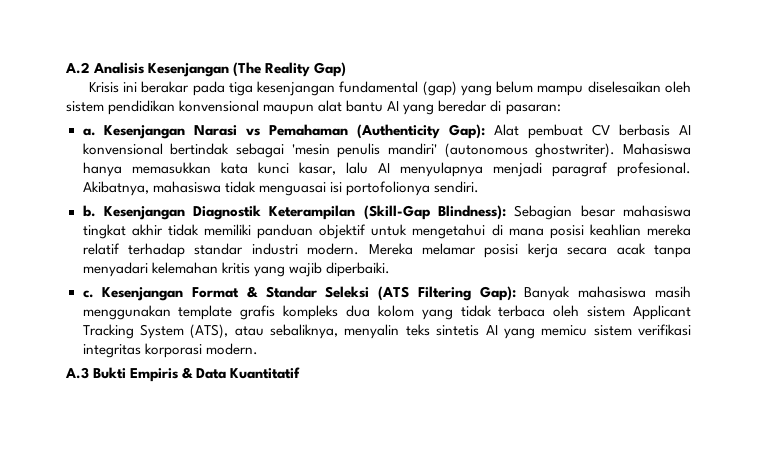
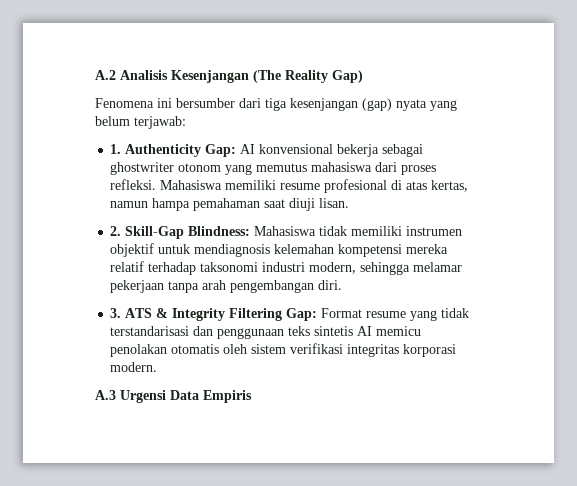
[88,81,691,96] [66,100,561,115] [82,124,692,139] [82,143,691,158] [82,162,691,177] [82,181,479,196] [82,205,691,220] [82,224,163,239] Krisis ini berakar pada tiga kesenjangan fundamental (gap) yang belum mampu diselesaikan oleh sistem pendidikan konvensional maupun alat bantu AI yang beredar di pasaran: // a. Kesenjangan Narasi vs Pemahaman (Authenticity Gap): Alat pembuat CV berbasis AI konvensional bertindak sebagai 'mesin penulis mandiri' (autonomous ghostwriter). Mahasiswa hanya memasukkan kata kunci kasar, lalu AI menyulapnya menjadi paragraf profesional. Akibatnya, mahasiswa tidak menguasai isi portofolionya sendiri. // b. Kesenjangan Diagnostik Keterampilan (Skill-Gap Blindness): Sebagian besar mahasiswa tingkat akhir -> [95,98,457,111] [95,116,186,129] [110,144,424,157] [110,162,437,175] [110,179,469,193] [110,198,350,211] [110,226,317,239] Fenomena ini bersumber dari tiga kesenjangan (gap) nyata yang belum terjawab: // 1. Authenticity Gap: AI konvensional bekerja sebagai ghostwriter otonom yang memutus mahasiswa dari proses refleksi. Mahasiswa memiliki resume profesional di atas kertas, namun hampa pemahaman saat diuji lisan. // 2. Skill-Gap Blindness: Mahasiswa
[257,224,313,239] panduan -> [406,226,463,236] instrumen
[412,224,691,239] [82,243,691,258] [82,262,390,277] [82,286,691,301] [82,305,692,320] [82,324,588,339] mengetahui di mana posisi keahlian mereka relatif terhadap standar industri modern. Mereka melamar posisi kerja secara acak tanpa menyadari kelemahan kritis yang wajib diperbaiki. // c. Kesenjangan Format & Standar Seleksi (ATS Filtering Gap): Banyak mahasiswa masih menggunakan template grafis kompleks dua kolom yang tidak terbaca oleh sistem Applicant Tracking System (ATS), atau sebaliknya, menyalin teks sintetis AI yang memicu -> [194,244,449,257] [110,261,463,275] [110,280,343,293] [110,308,470,321] [110,326,422,339] [110,344,248,357] mendiagnosis kelemahan kompetensi mereka relatif terhadap taksonomi industri modern, sehingga melamar pekerjaan tanpa arah pengembangan diri. // 3. ATS & Integrity Filtering Gap: Format resume yang tidak terstandarisasi dan penggunaan teks sintetis AI memicu penolakan otomatis oleh
[93,367,301,382] Bukti Empiris & Data Kuantitatif -> [120,390,252,403] Urgensi Data Empiris

